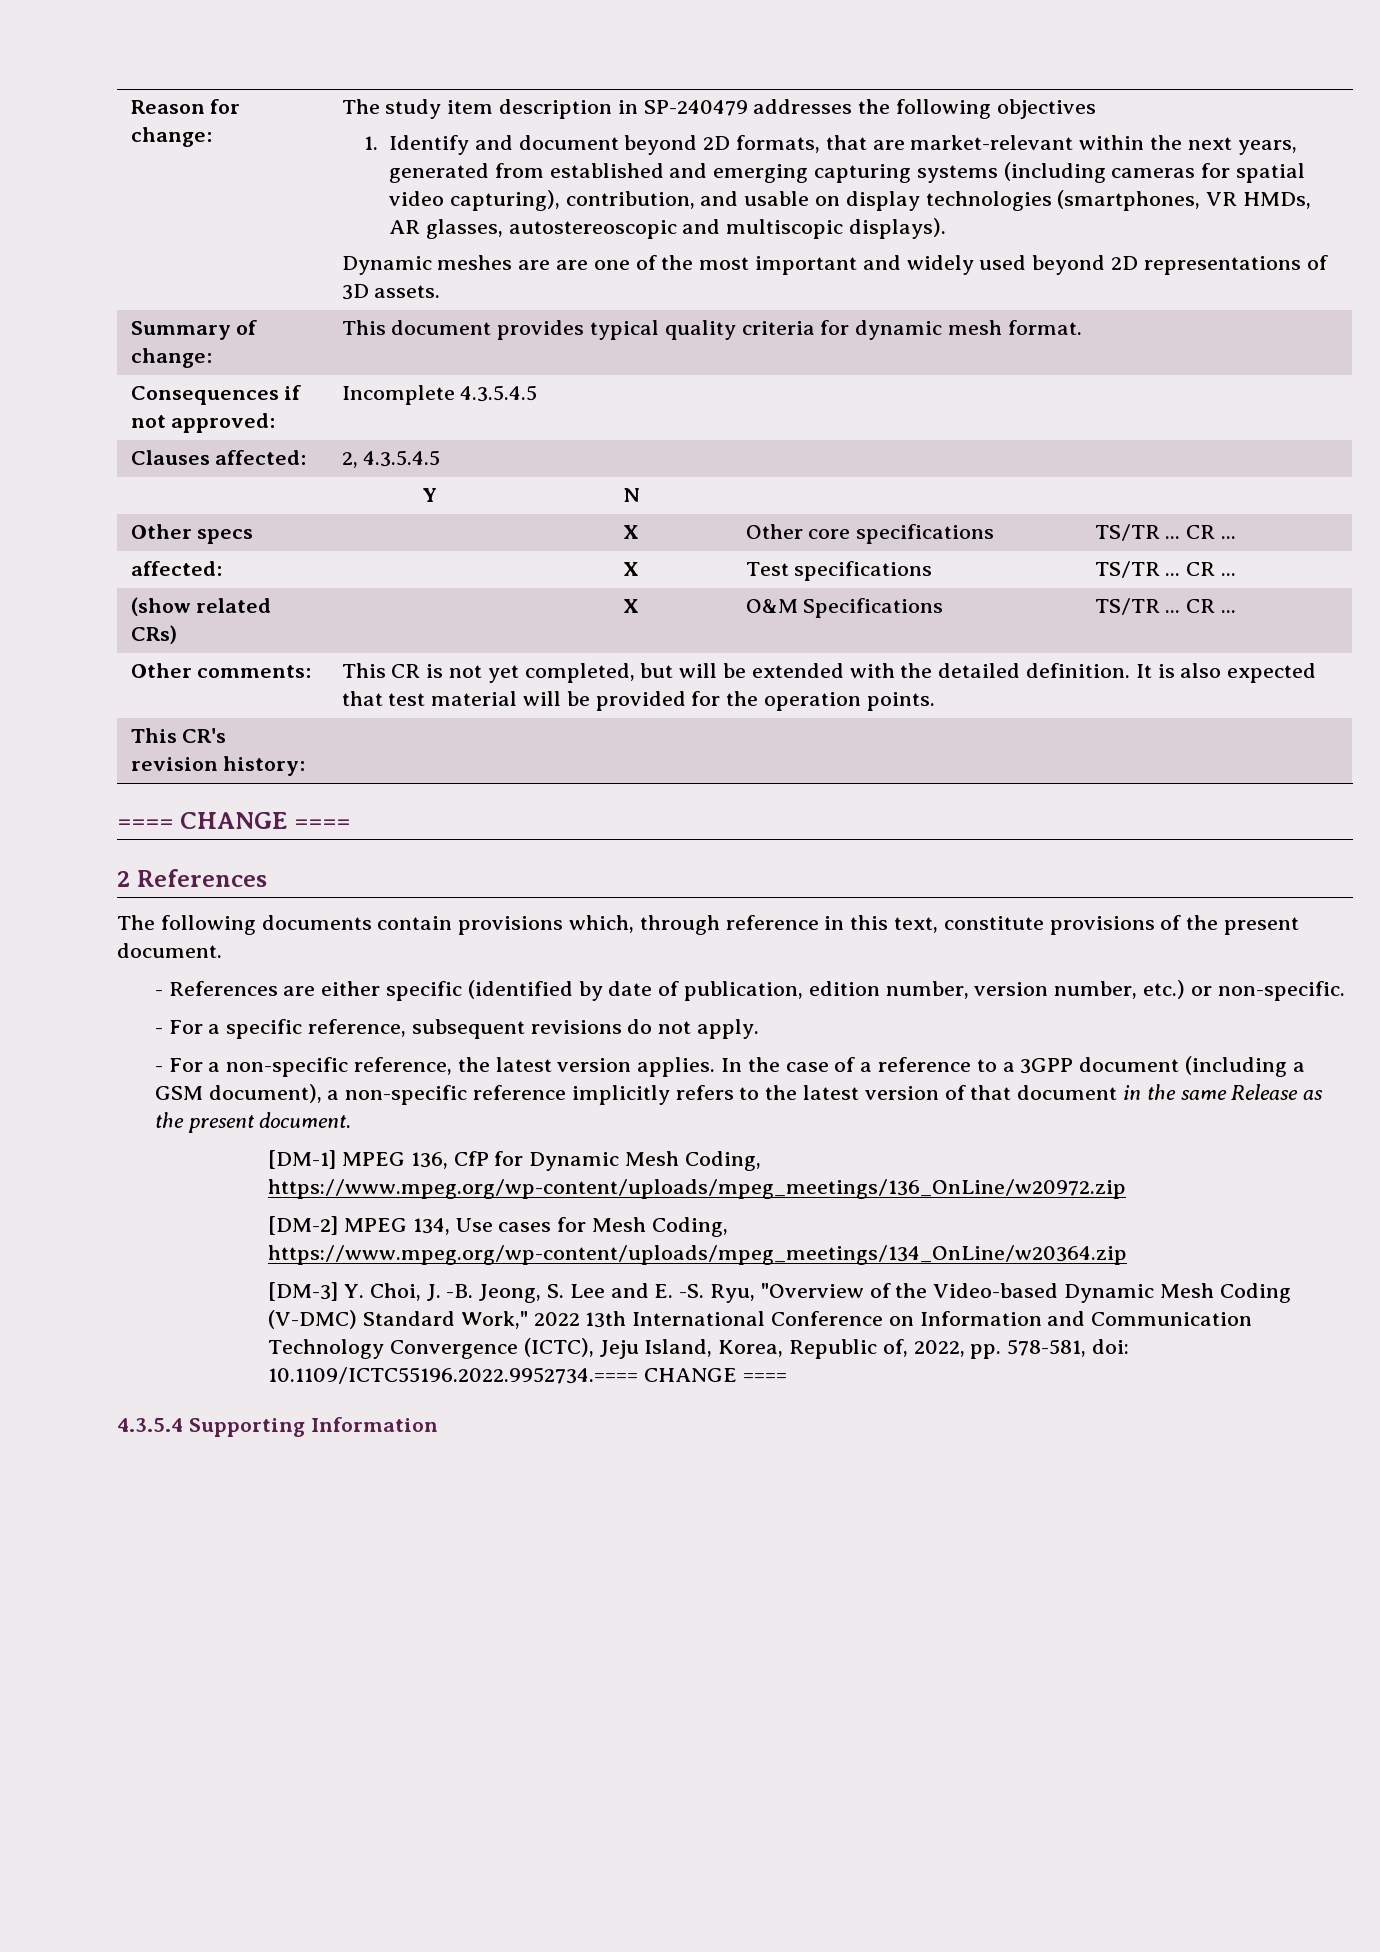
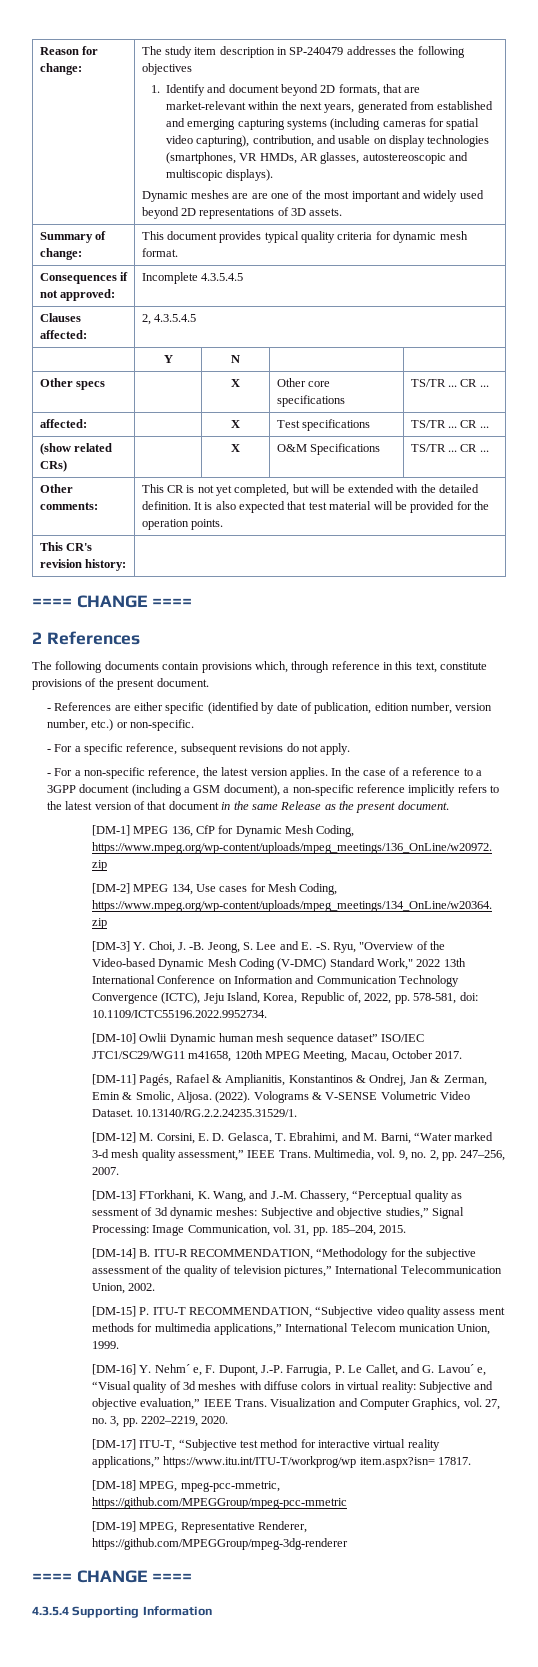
[268,1367,639,1384] 10.1109/ICTC55196.2022.9952734.==== -> [91,1010,267,1018] [91,1033,425,1045] [91,1050,463,1062] [91,1074,487,1086] [91,1091,471,1103] [91,1109,298,1117] [91,1132,494,1144] [91,1149,506,1161] [91,1167,119,1175] [91,1190,463,1202] [91,1207,465,1219] [91,1224,407,1236] [91,1248,477,1260] [91,1265,502,1277] [91,1283,156,1294] [91,1306,505,1318] [91,1323,491,1335] [91,1341,119,1349] [91,1364,487,1376] [91,1381,494,1393] [91,1398,501,1410] [91,1416,229,1427] [91,1439,440,1451] [91,1456,471,1468] [91,1480,280,1492] [91,1497,347,1509] [91,1521,307,1533] [91,1538,348,1550] [32,1573,72,1582] 10.1109/ICTC55196.2022.9952734. // [DM-10] Owlii Dynamic human mesh sequence dataset” ISO/IEC JTC1/SC29/WG11 m41658, 120th MPEG Meeting, Macau, October 2017. // [DM-11] Pagés, Rafael & Amplianitis, Konstantinos & Ondrej, Jan & Zerman, Emin & Smolic, Aljosa. (2022). Volograms & V-SENSE Volumetric Video Dataset. 10.13140/RG.2.2.24235.31529/1. // [DM-12] M. Corsini, E. D. Gelasca, T. Ebrahimi, and M. Barni, “Water marked 3-d mesh quality assessment,” IEEE Trans. Multimedia, vol. 9, no. 2, pp. 247–256, 2007. // [DM-13] FTorkhani, K. Wang, and J.-M. Chassery, “Perceptual quality as sessment of 3d dynamic meshes: Subjective and objective studies,” Signal Processing: Image Communication, vol. 31, pp. 185–204, 2015. // [DM-14] B. ITU-R RECOMMENDATION, “Methodology for the subjective assessment of the quality of television pictures,” International Telecommunication Union, 2002. // [DM-15] P. ITU-T RECOMMENDATION, “Subjective video quality assess ment methods for multimedia applications,” International Telecom munication Union, 1999. // [DM-16] Y. Nehm´ e, F. Dupont, J.-P. Farrugia, P. Le Callet, and G. Lavou´ e, “Visual quality of 3d meshes with diffuse colors in virtual reality: Subjective and objective evaluation,” IEEE Trans. Visualization and Computer Graphics, vol. 27, no. 3, pp. 2202–2219, 2020. // [DM-17] ITU-T, “Subjective test method for interactive virtual reality applications,” https://www.itu.int/ITU-T/workprog/wp item.aspx?isn= 17817. // [DM-18] MPEG, mpeg-pcc-mmetric, https://github.com/MPEGGroup/mpeg-pcc-mmetric // [DM-19] MPEG, Representative Renderer, https://github.com/MPEGGroup/mpeg-3dg-renderer // ====

